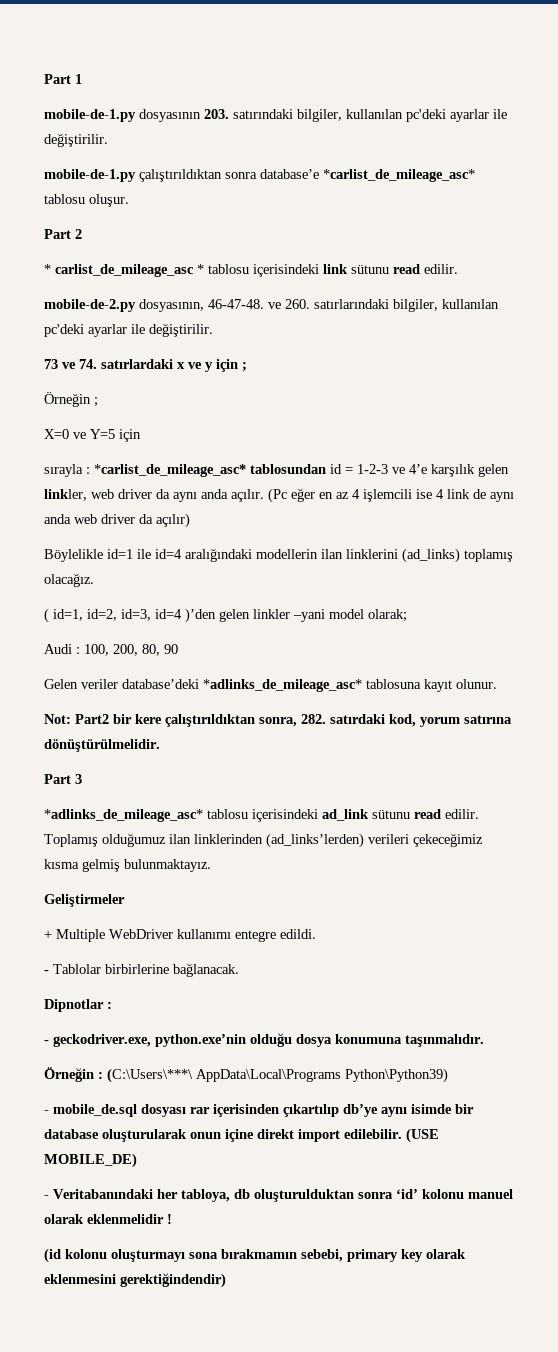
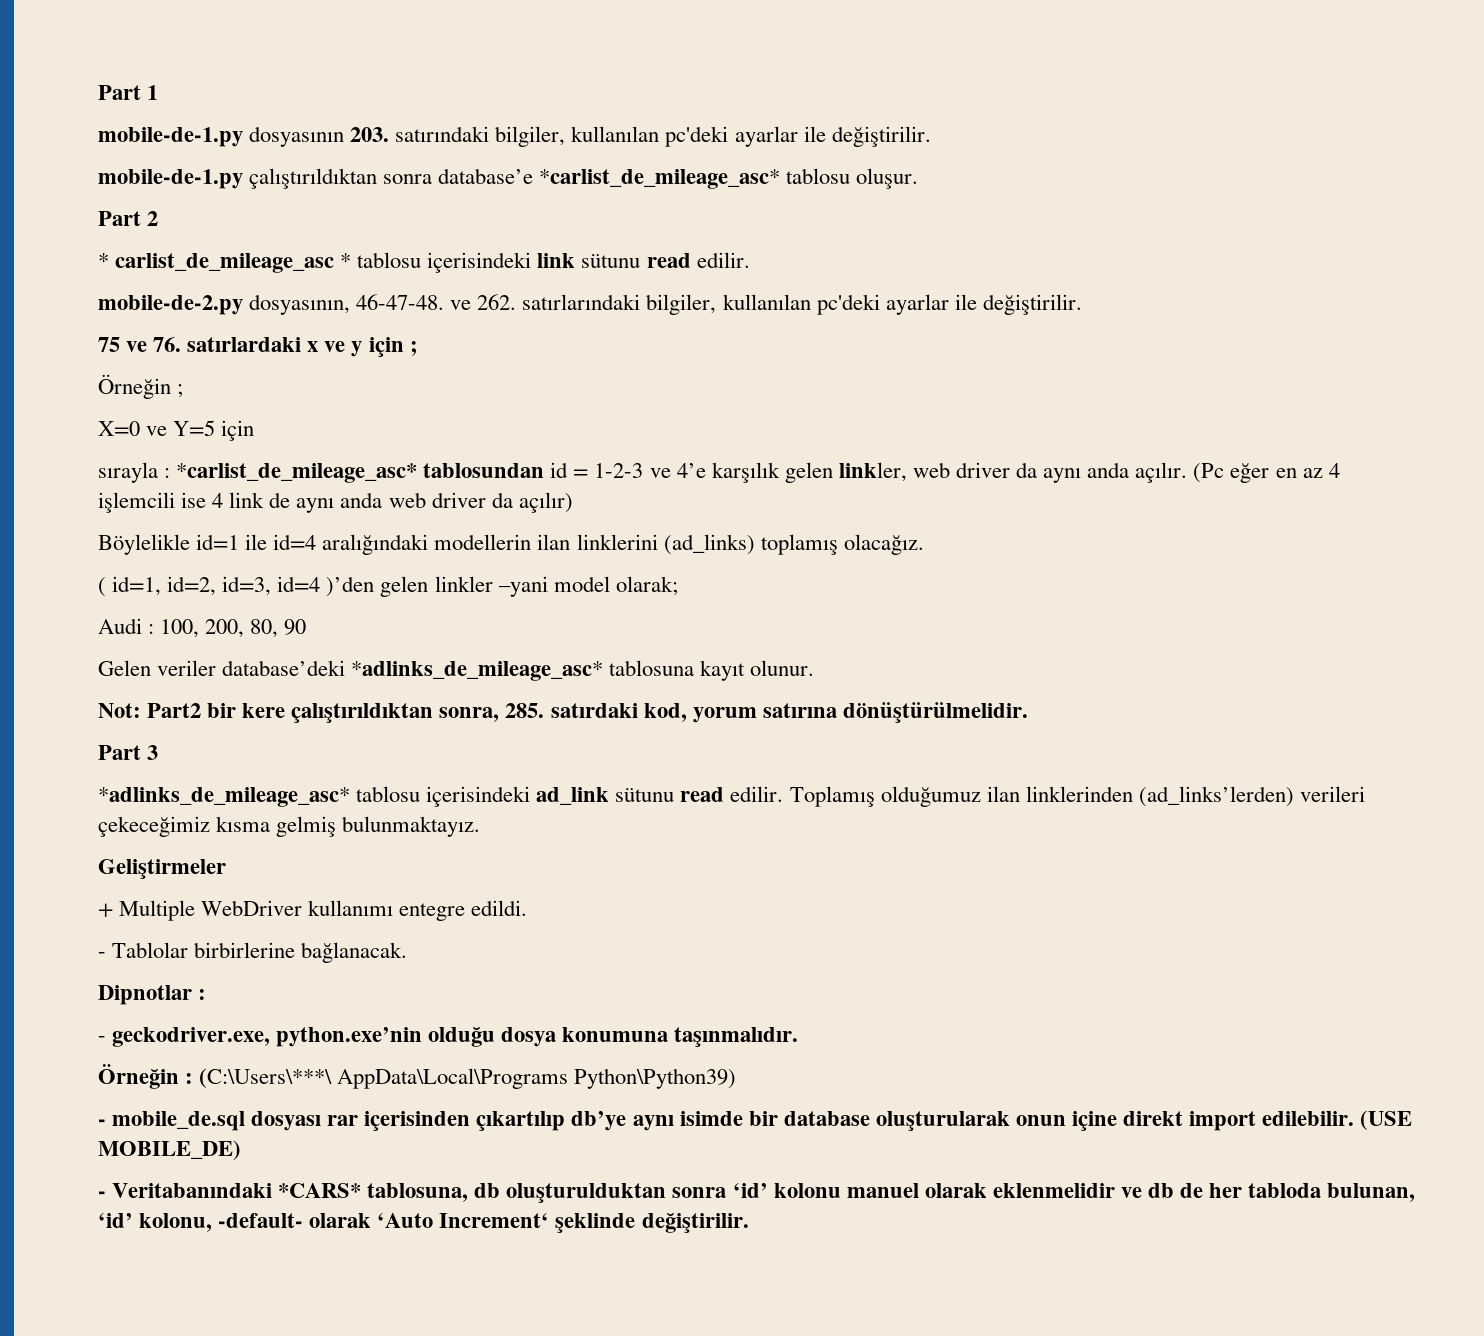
[285,299,310,309] 260. -> [477,294,517,310] 262.
[44,359,97,369] 73 ve 74. -> [98,337,182,352] 75 ve 76.
[301,714,326,724] 282. -> [505,703,545,718] 285.
[157,1189,230,1202] her tabloya, -> [278,1183,469,1202] *CARS* tablosuna,
[167,1214,172,1224] [44,1248,466,1263] [44,1273,226,1288] ! // (id kolonu oluşturmayı sona bırakmamın sebebi, primary key olarak eklenmesini gerektiğindendir) -> [1120,1183,1416,1202] [98,1213,749,1233] ve db de her tabloda bulunan, ‘id’ kolonu, -default- olarak ‘Auto Increment‘ şeklinde değiştirilir.

